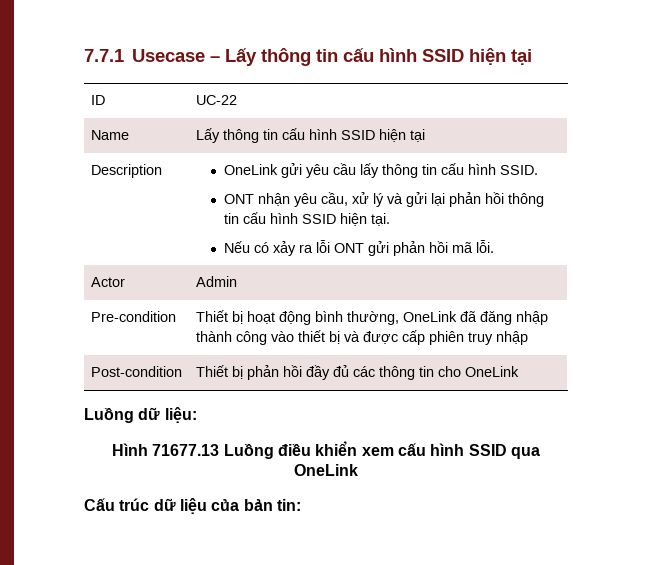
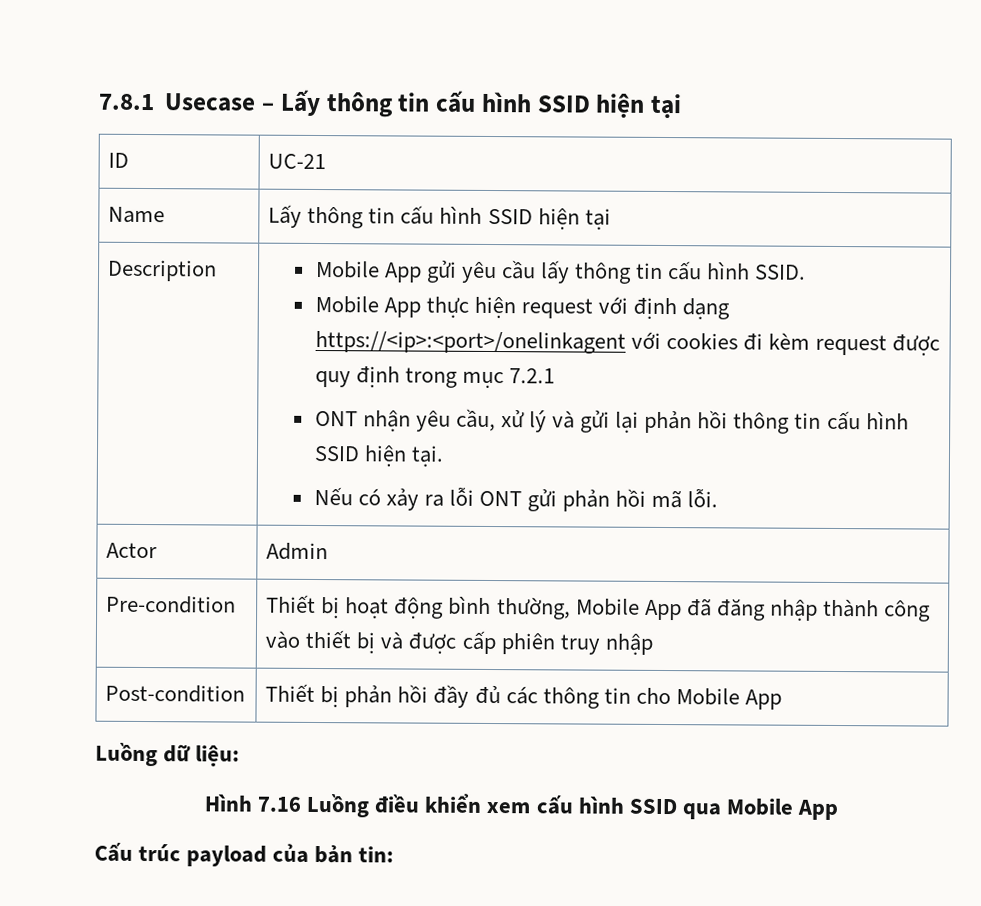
[84,49,124,62] 7.7.1 -> [98,93,155,111] 7.8.1
[195,95,237,105] UC-22 -> [268,153,327,170] UC-21
[223,164,278,175] OneLink -> [315,260,422,283] Mobile App
(538, 170) none -> [314,295,731,320] [314,330,941,356] [314,366,555,389] // Mobile App thực hiện request với định dạng https://<ip>:<port>/onelinkagent với cookies đi kèm request được quy định trong mục 7.2.1
[402,311,457,322] OneLink -> [575,598,682,621] Mobile App
[464,366,519,377] OneLink -> [675,688,782,710] Mobile App
[152,444,220,456] 71677.13 -> [257,796,303,812] 7.16
[294,464,358,476] OneLink -> [725,798,839,821] Mobile App
[153,498,207,514] dữ liệu -> [186,845,268,867] payload

